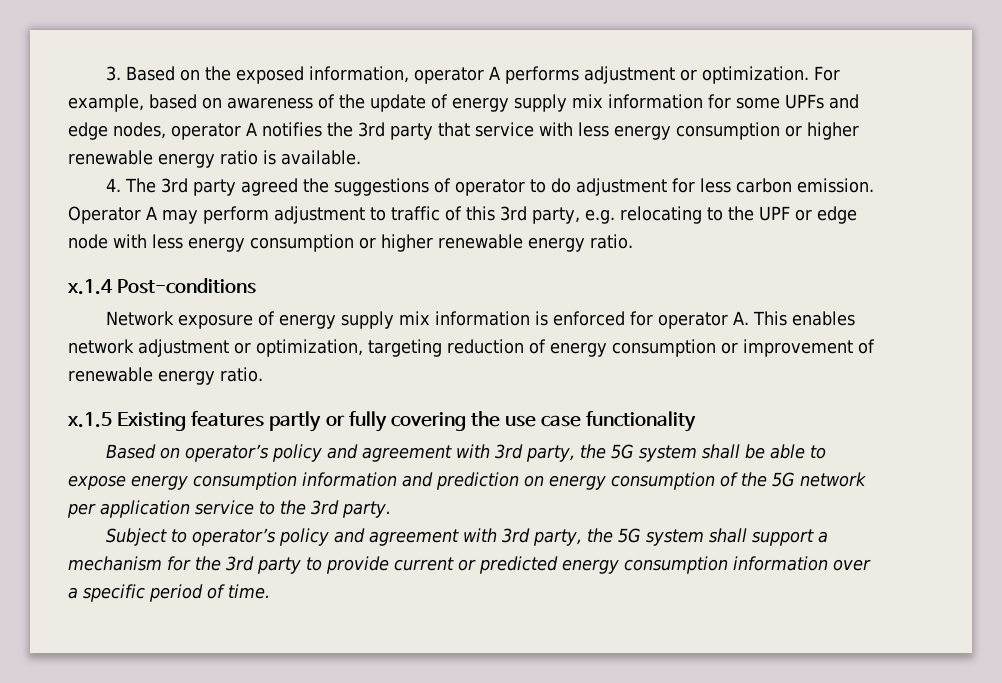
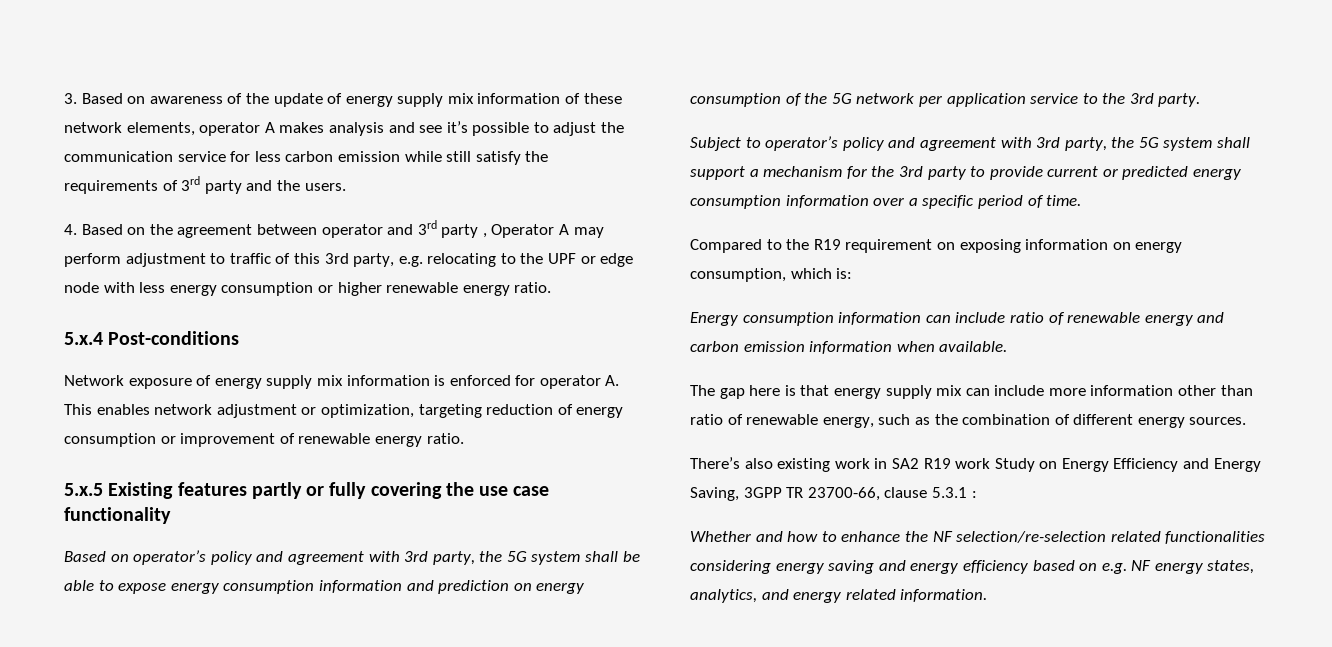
[204,66,840,84] [68,94,222,112] the exposed information, operator A performs adjustment or optimization. For example, based on -> (146, 100) none
[708,94,859,109] [68,122,859,140] [68,150,361,168] [105,178,874,196] for some UPFs and edge nodes, operator A notifies the 3rd party that service with less energy consumption or higher renewable energy ratio is available. // 4. The 3rd party agreed the suggestions of operator to do adjustment for less carbon emission. -> [565,93,622,104] [64,121,625,136] [64,151,549,165] [64,176,346,194] [64,220,487,238] of these network elements, operator A makes analysis and see it’s possible to adjust the communication service for less carbon emission while still satisfy the requirements of 3rd party and the users. // 4. Based on the agreement between operator and 3rd party ,
[68,279,113,295] x.1.4 -> [64,332,103,345] 5.x.4
[68,412,112,428] x.1.5 -> [64,483,103,496] 5.x.5
(270, 591) none -> [690,239,1183,253] [690,268,853,282] [690,312,1225,326] [690,341,1008,354] [690,385,1253,399] [690,414,1247,428] [690,457,1261,472] [690,487,977,501] [690,531,1266,544] [690,560,1255,574] [690,589,988,603] // Compared to the R19 requirement on exposing information on energy consumption, which is: // Energy consumption information can include ratio of renewable energy and carbon emission information when available. // The gap here is that energy supply mix can include more information other than ratio of renewable energy, such as the combination of different energy sources. // There’s also existing work in SA2 R19 work Study on Energy Efficiency and Energy Saving, 3GPP TR 23700-66, clause 5.3.1 : // Whether and how to enhance the NF selection/re-selection related functionalities considering energy saving and energy efficiency based on e.g. NF energy states, analytics, and energy related information.

